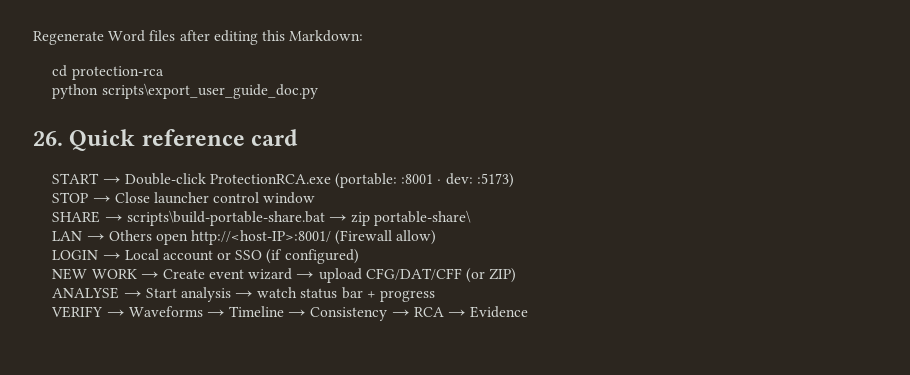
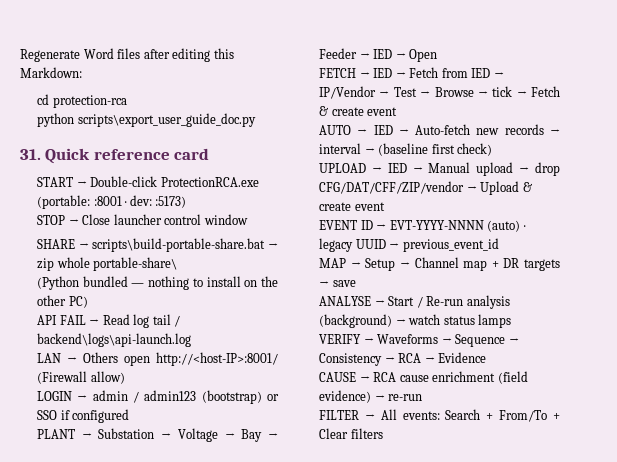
[33,131,63,146] 26. -> [20,149,41,160] 31.
(371, 219) none -> [56,257,90,268] whole
(472, 218) none -> [36,276,278,290] [36,295,88,308] [36,314,181,328] [36,333,191,347] // (Python bundled — nothing to install on the other PC) // API FAIL → Read log tail / backend\logs\api-launch.log
[124,249,359,264] [52,268,517,283] [52,287,436,302] Local account or SSO (if configured) // NEW WORK → Create event wizard → upload CFG/DAT/CFF (or ZIP) // ANALYSE → Start analysis → watch status bar + progress -> [92,390,279,404] [36,409,130,423] [36,428,278,442] [318,48,438,62] [318,67,504,78] [318,86,560,99] [318,106,398,116] [318,124,560,135] [318,143,493,156] [318,162,560,176] [318,181,532,195] [318,202,385,211] [318,220,526,232] [318,238,499,252] [318,257,560,271] [318,280,356,287] [318,295,510,309] [318,314,512,328] admin / admin123 (bootstrap) or SSO if configured // PLANT → Substation → Voltage → Bay → Feeder → IED → Open // FETCH → IED → Fetch from IED → IP/Vendor → Test → Browse → tick → Fetch & create event // AUTO → IED → Auto-fetch new records → interval → (baseline first check) // UPLOAD → IED → Manual upload → drop CFG/DAT/CFF/ZIP/vendor → Upload & create event // EVENT ID → EVT-YYYY-NNNN (auto) · legacy UUID → previous_event_id // MAP → Setup → Channel map + DR targets → save // ANALYSE → Start / Re-run analysis (background) → watch status lamps
[229,306,285,317] Timeline -> [455,334,506,347] Sequence
(529, 312) none -> [318,371,528,384] [318,390,423,403] [318,409,560,422] [318,428,383,439] // CAUSE → RCA cause enrichment (field evidence) → re-run // FILTER → All events: Search + From/To + Clear filters

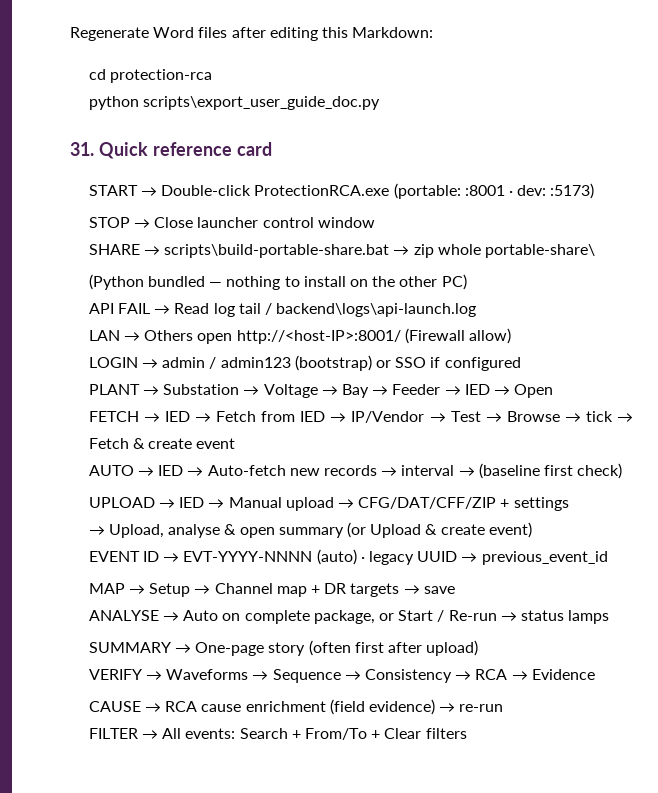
[535,162,560,176] [318,181,477,194] drop CFG/DAT/CFF/ZIP/vendor → -> [358,497,569,511] [88,522,367,538] CFG/DAT/CFF/ZIP + settings // → Upload, analyse & open summary (or
[354,202,385,211] event -> [488,522,532,538] event)
[388,295,510,309] [318,314,512,328] Start / Re-run analysis (background) → watch status lamps -> [183,610,610,624] [88,640,479,656] Auto on complete package, or Start / Re-run → status lamps // SUMMARY → One-page story (often first after upload)

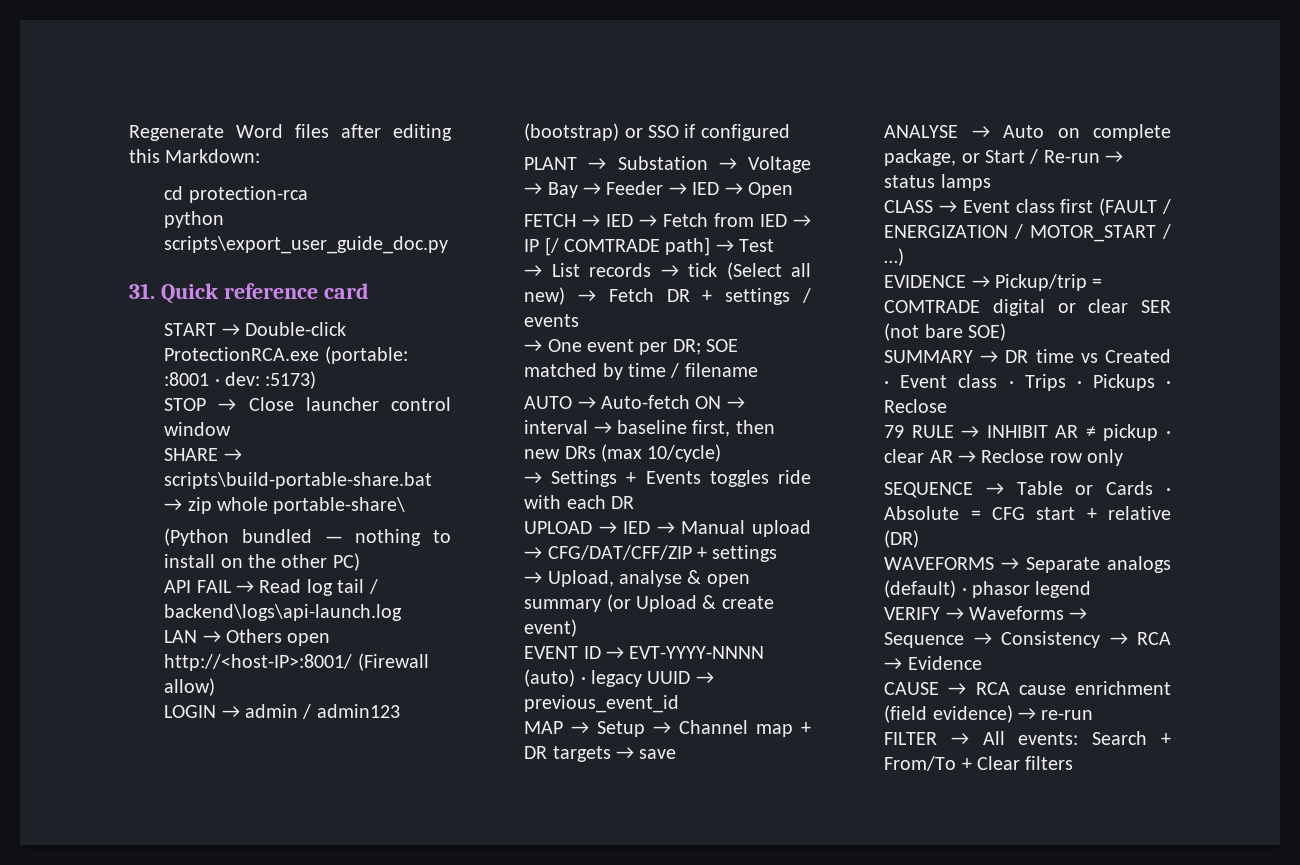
[351,411,633,423] [88,438,236,449] [88,463,623,479] IP/Vendor → Test → Browse → tick → Fetch & create event // AUTO → IED → Auto-fetch new records → interval → (baseline first check) -> [524,237,775,256] [524,262,811,280] [524,287,811,305] [524,314,580,327] [524,339,739,355] [524,363,758,380] [524,395,745,409] [524,420,775,437] [524,444,722,462] [524,470,811,487] [524,495,634,509] IP [/ COMTRADE path] → Test // → List records → tick (Select all new) → Fetch DR + settings / events // → One event per DR; SOE matched by time / filename // AUTO → Auto-fetch ON → interval → baseline first, then new DRs (max 10/cycle) // → Settings + Events toggles ride with each DR
[88,640,479,656] SUMMARY → One-page story (often first after upload) -> [884,198,1171,216] [884,224,1171,242] [884,248,905,266] [884,274,1103,291] [884,299,1171,316] [884,323,1006,341] [884,349,1171,363] [884,374,1171,391] [884,399,948,413] [884,424,1171,441] [884,449,1124,466] [884,481,1171,498] [884,506,1171,520] [884,530,920,548] [884,556,1171,573] [884,580,1092,598] CLASS → Event class first (FAULT / ENERGIZATION / MOTOR_START / …) // EVIDENCE → Pickup/trip = COMTRADE digital or clear SER (not bare SOE) // SUMMARY → DR time vs Created · Event class · Trips · Pickups · Reclose // 79 RULE → INHIBIT AR ≠ pickup · clear AR → Reclose row only // SEQUENCE → Table or Cards · Absolute = CFG start + relative (DR) // WAVEFORMS → Separate analogs (default) · phasor legend

